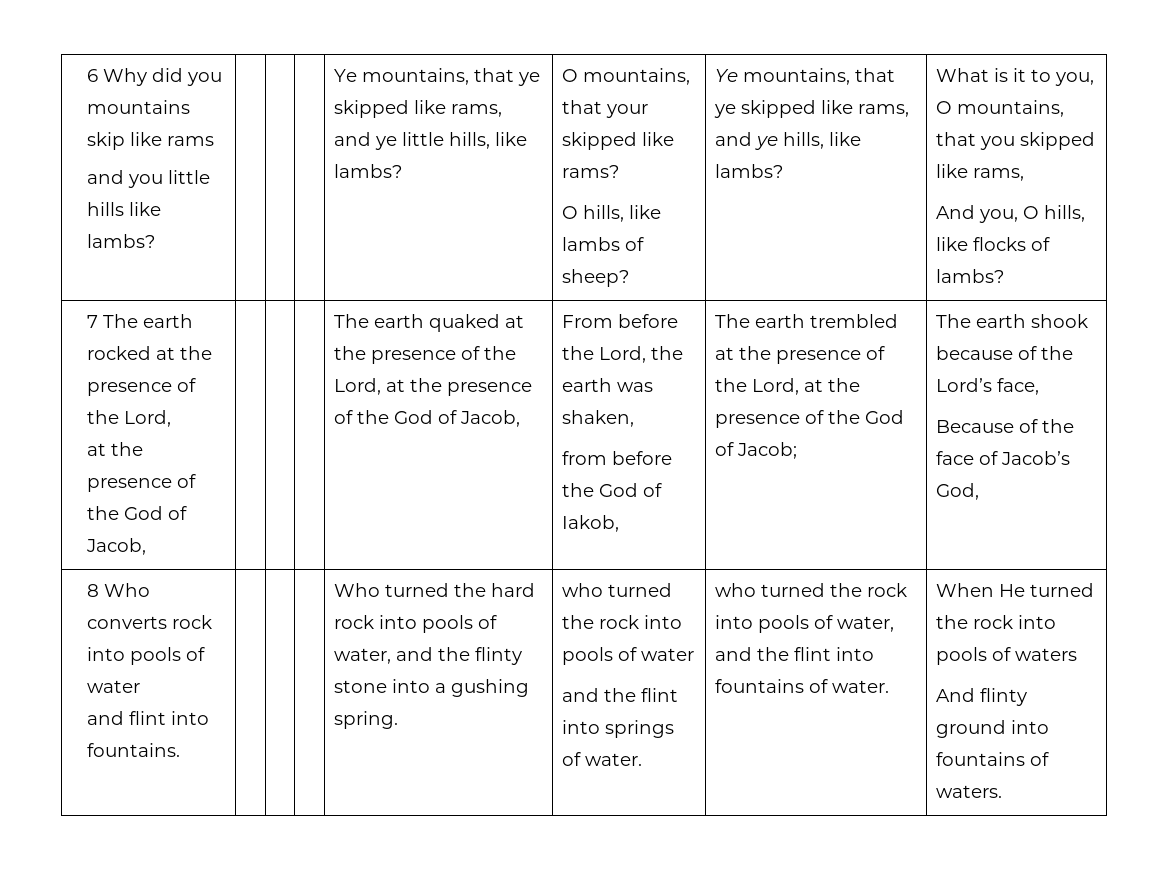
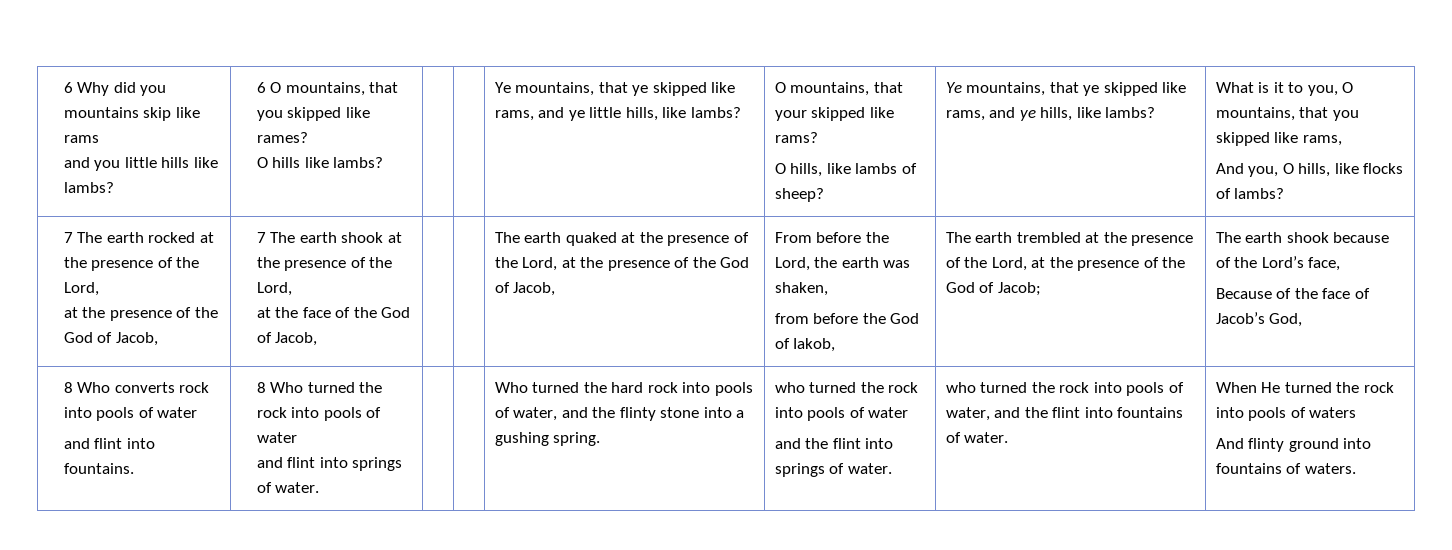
(155, 241) none -> [256,82,399,96] [256,107,370,121] [256,132,308,143] [256,157,384,168] 6 O mountains, that you skipped like rames? // O hills like lambs?
(146, 546) none -> [256,232,402,243] [256,257,393,271] [256,282,292,296] [256,307,411,318] [256,332,318,346] 7 The earth shook at the presence of the Lord, // at the face of the God of Jacob,
(180, 750) none -> [256,382,383,393] [256,407,382,421] [256,432,297,443] [256,457,403,471] [256,482,320,493] 8 Who turned the rock into pools of water // and flint into springs of water.

